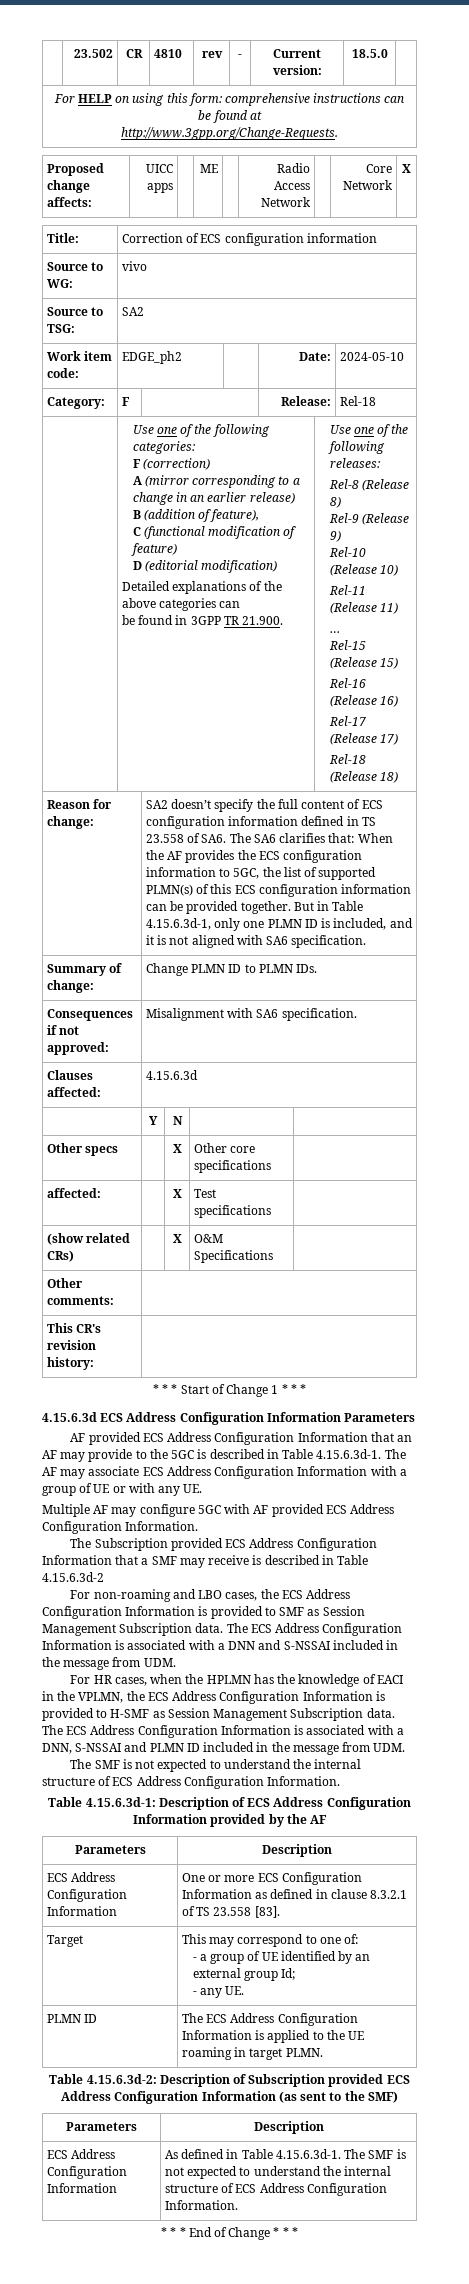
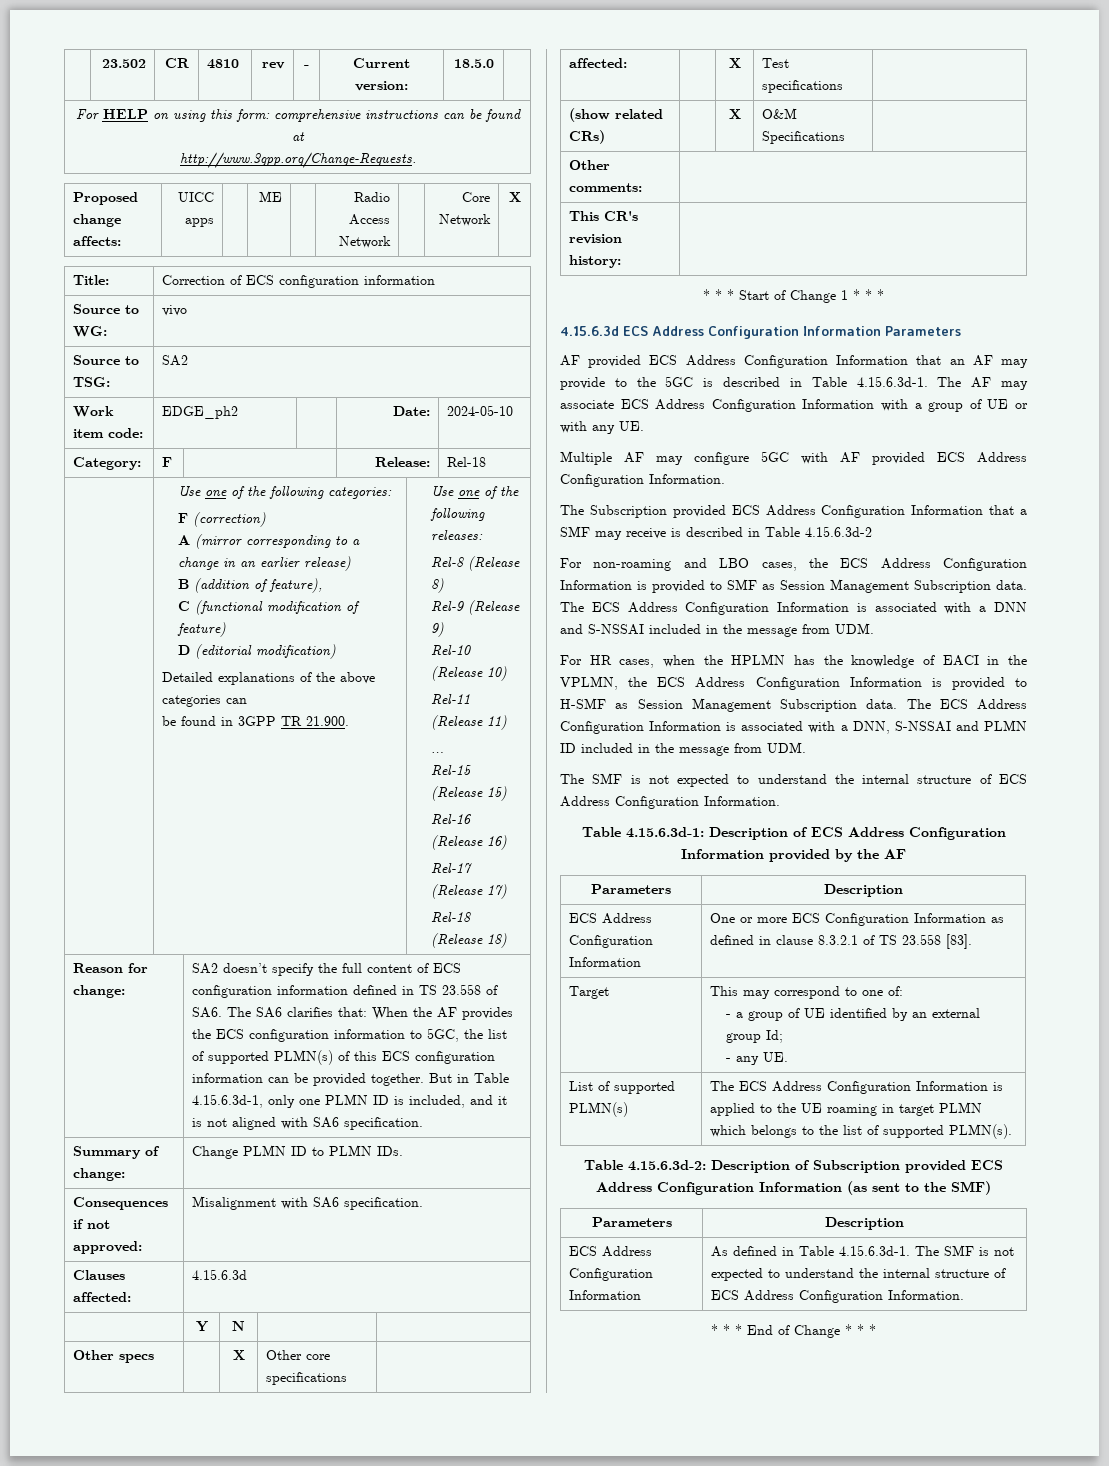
[46,2014,98,2023] PLMN ID -> [569,1081,676,1094] [569,1102,629,1117] List of supported PLMN(s)
[285,2048,323,2057] PLMN. -> [939,1102,983,1113] [710,1124,1013,1139] PLMN which belongs to the list of supported PLMN(s).

